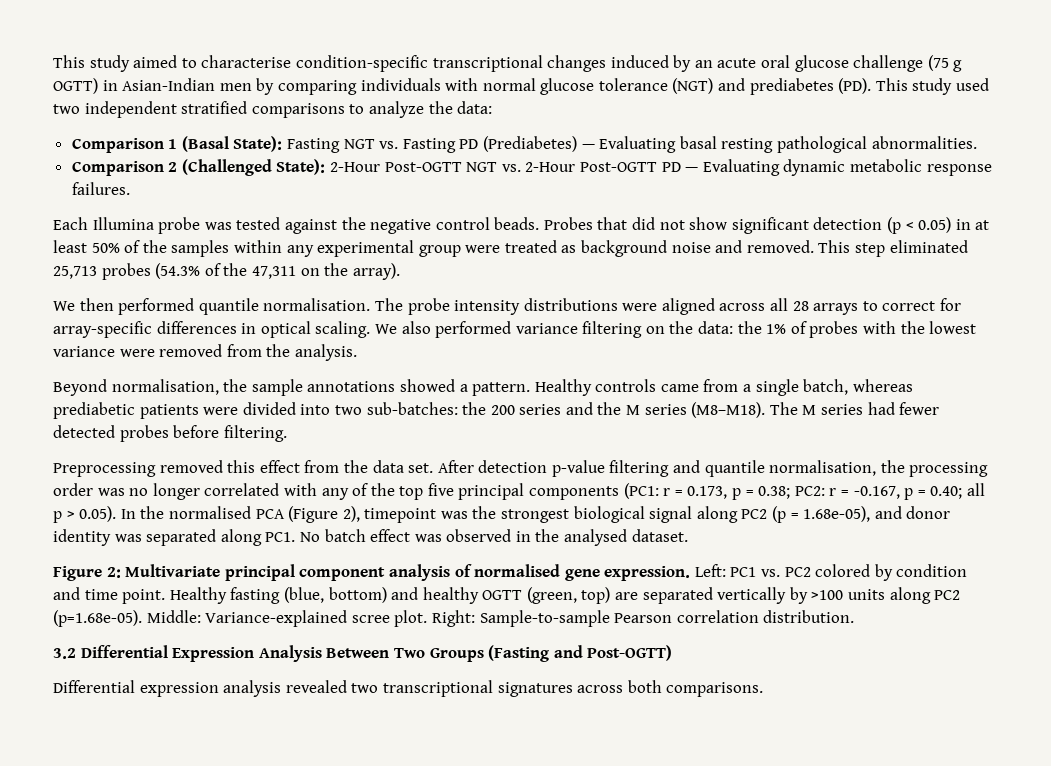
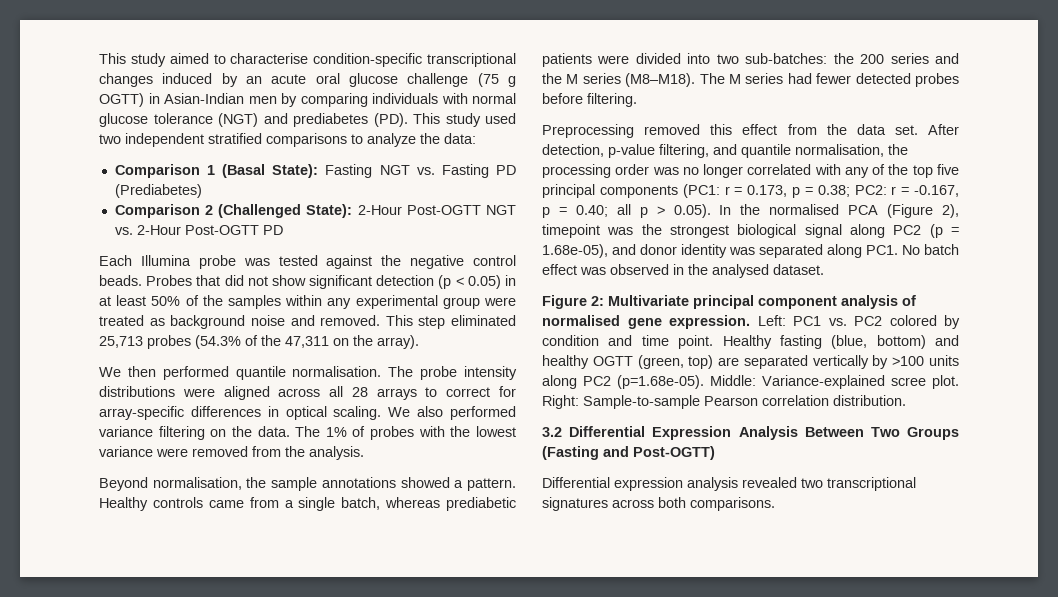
[581,136,977,153] — Evaluating basal resting pathological abnormalities. -> (202, 191) none
[685,159,992,176] [71,182,130,195] — Evaluating dynamic metabolic response failures. -> (283, 230) none
[698,321,762,334] data: the -> [257,426,321,437] data. The
[478,460,670,477] detection p-value filtering -> [542,144,709,158] detection, p-value filtering,

